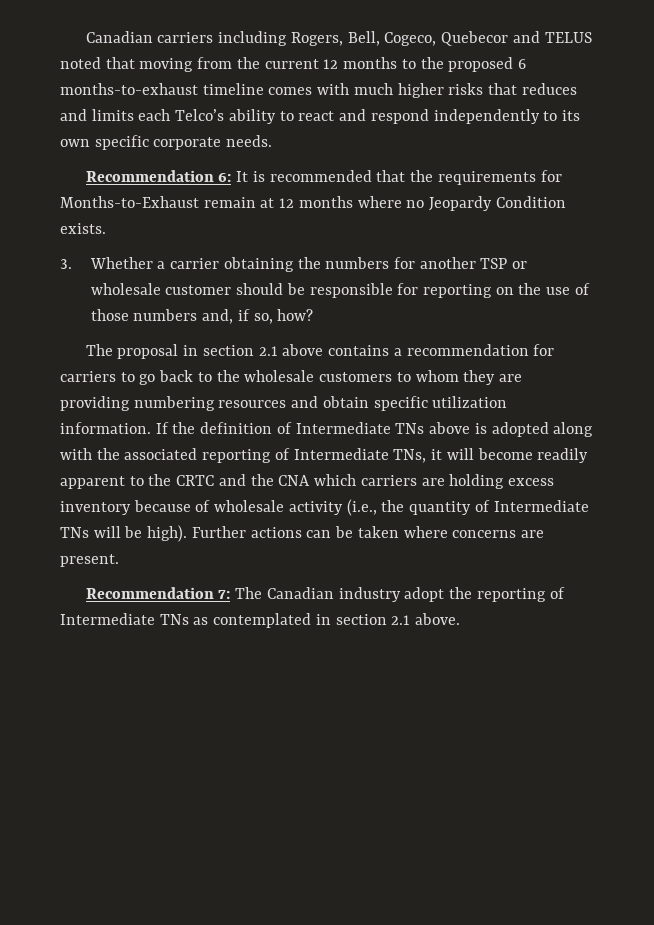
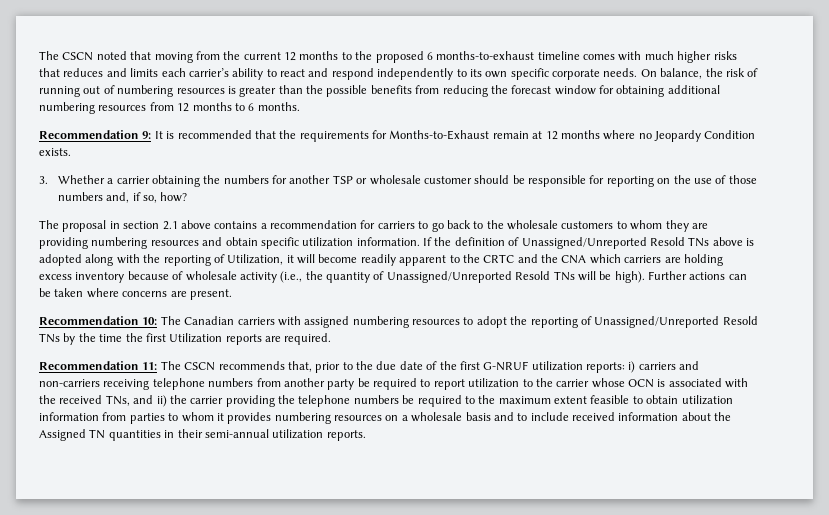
[85,31,592,46] Canadian carriers including Rogers, Bell, Cogeco, Quebecor and TELUS -> [39,51,94,61] The CSCN
[175,109,225,121] Telco’s -> [188,68,229,77] carrier’s
[85,170,232,182] // Recommendation 6: -> [640,68,759,79] [39,85,720,97] [39,102,300,114] [39,130,152,139] On balance, the risk of running out of numbering resources is greater than the possible benefits from reducing the forecast window for obtaining additional numbering resources from 12 months to 6 months. // Recommendation 9:
[295,422,391,434] Intermediate -> [521,237,685,249] Unassigned/Unreported Resold
[124,448,427,463] associated reporting of Intermediate TNs, -> [163,254,284,266] reporting of Utilization,
[493,500,589,512] Intermediate -> [386,271,551,283] Unassigned/Unreported Resold
[218,590,231,599] 7: -> [142,317,158,325] 10:
[338,587,565,602] [60,613,461,628] industry adopt the reporting of Intermediate TNs as contemplated in section 2.1 above. -> [237,316,758,328] [39,333,332,345] [39,361,700,373] [39,378,749,390] [39,395,733,407] [39,412,732,424] [39,429,366,441] carriers with assigned numbering resources to adopt the reporting of Unassigned/Unreported Resold TNs by the time the first Utilization reports are required. // Recommendation 11: The CSCN recommends that, prior to the due date of the first G-NRUF utilization reports: i) carriers and non-carriers receiving telephone numbers from another party be required to report utilization to the carrier whose OCN is associated with the received TNs, and ii) the carrier providing the telephone numbers be required to the maximum extent feasible to obtain utilization information from parties to whom it provides numbering resources on a wholesale basis and to include received information about the Assigned TN quantities in their semi-annual utilization reports.

